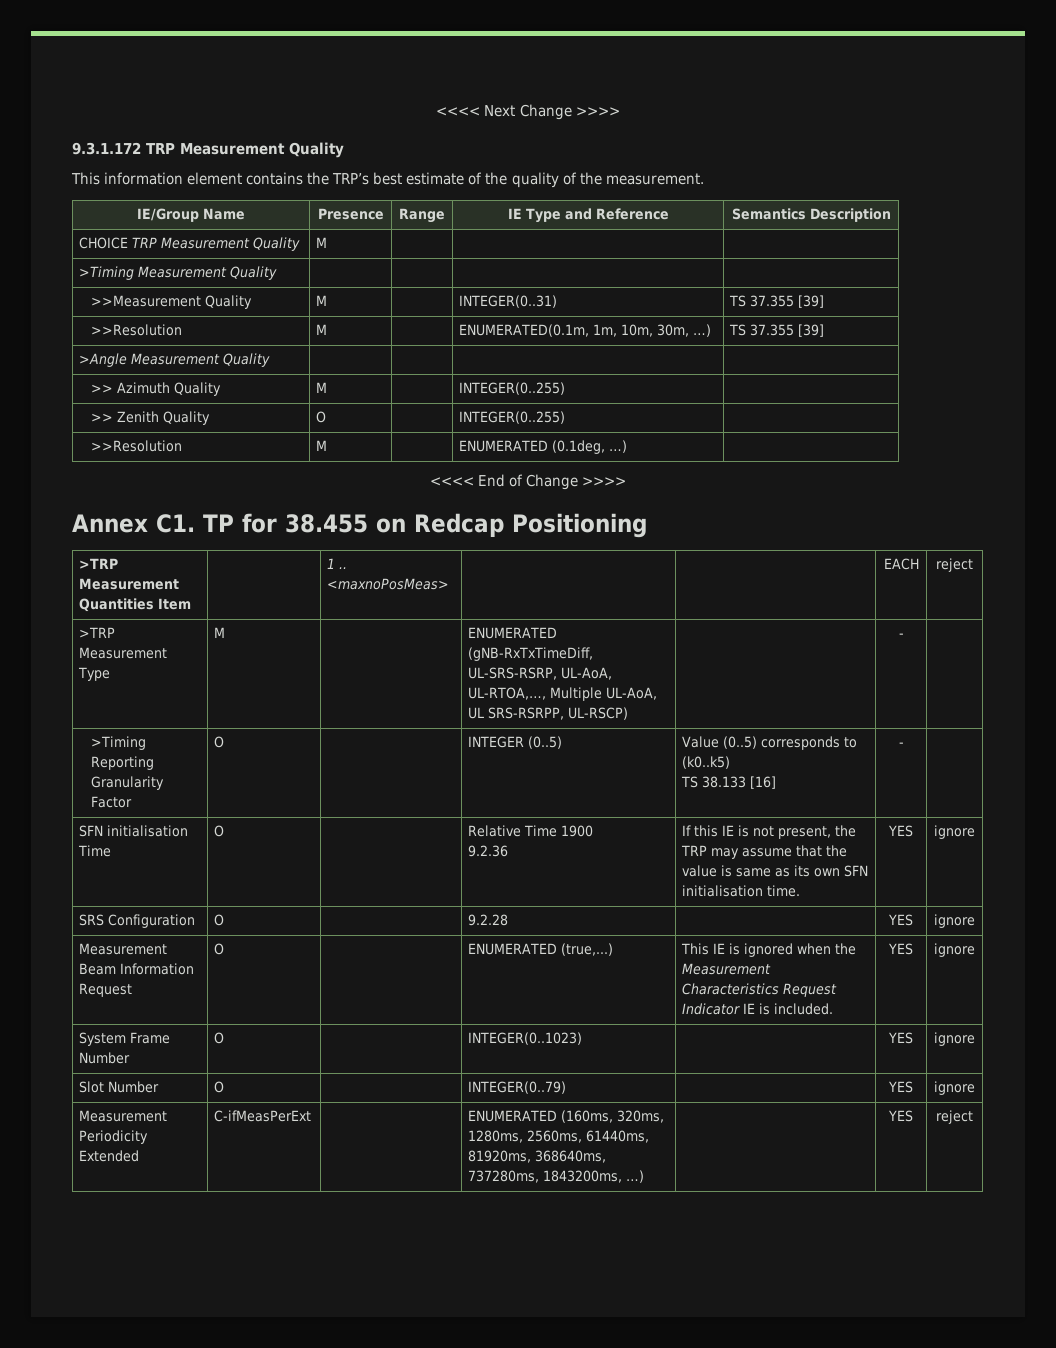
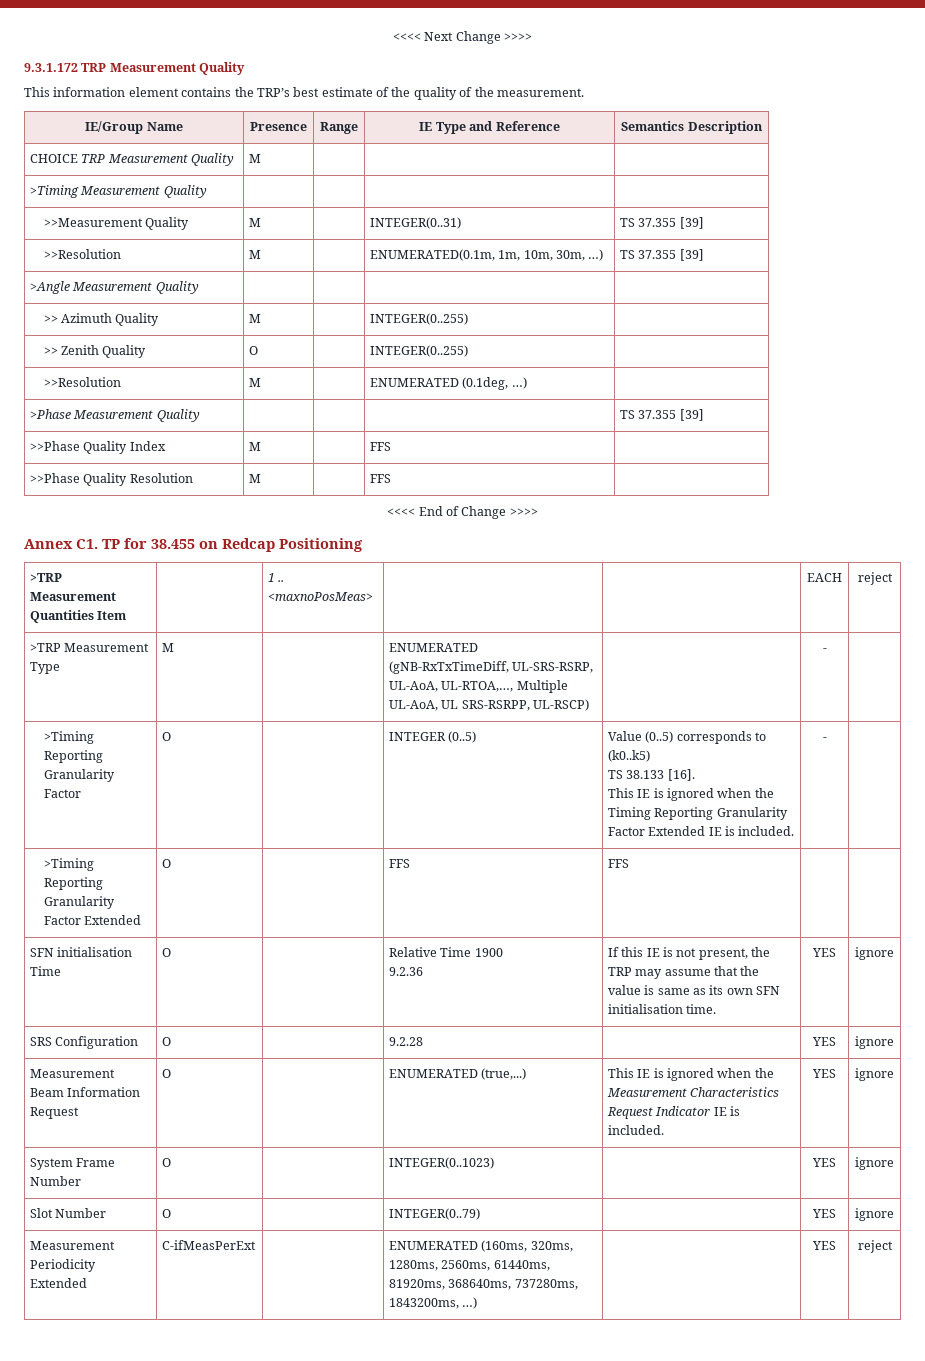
(628, 446) none -> [29,409,200,422] [619,409,704,421] [29,441,166,454] [248,442,261,451] [369,442,391,451] [29,473,193,486] [248,474,261,483] [369,474,391,483] // >Phase Measurement Quality | | | | TS 37.355 [39] // >>Phase Quality Index | M | | FFS | // >>Phase Quality Resolution | M | | FFS |
[750,776,777,789] [898,742,904,747] [16] | - -> [667,769,695,781] [607,788,774,801] [607,807,788,820] [607,826,795,836] [822,737,827,741] [43,858,94,871] [43,877,103,890] [43,896,115,909] [43,915,142,925] [161,859,171,868] [388,859,410,868] [607,859,629,868] [16]. // This IE is ignored when the Timing Reporting Granularity Factor Extended IE is included. | - | // >Timing Reporting Granularity Factor Extended | O | | FFS | FFS |

